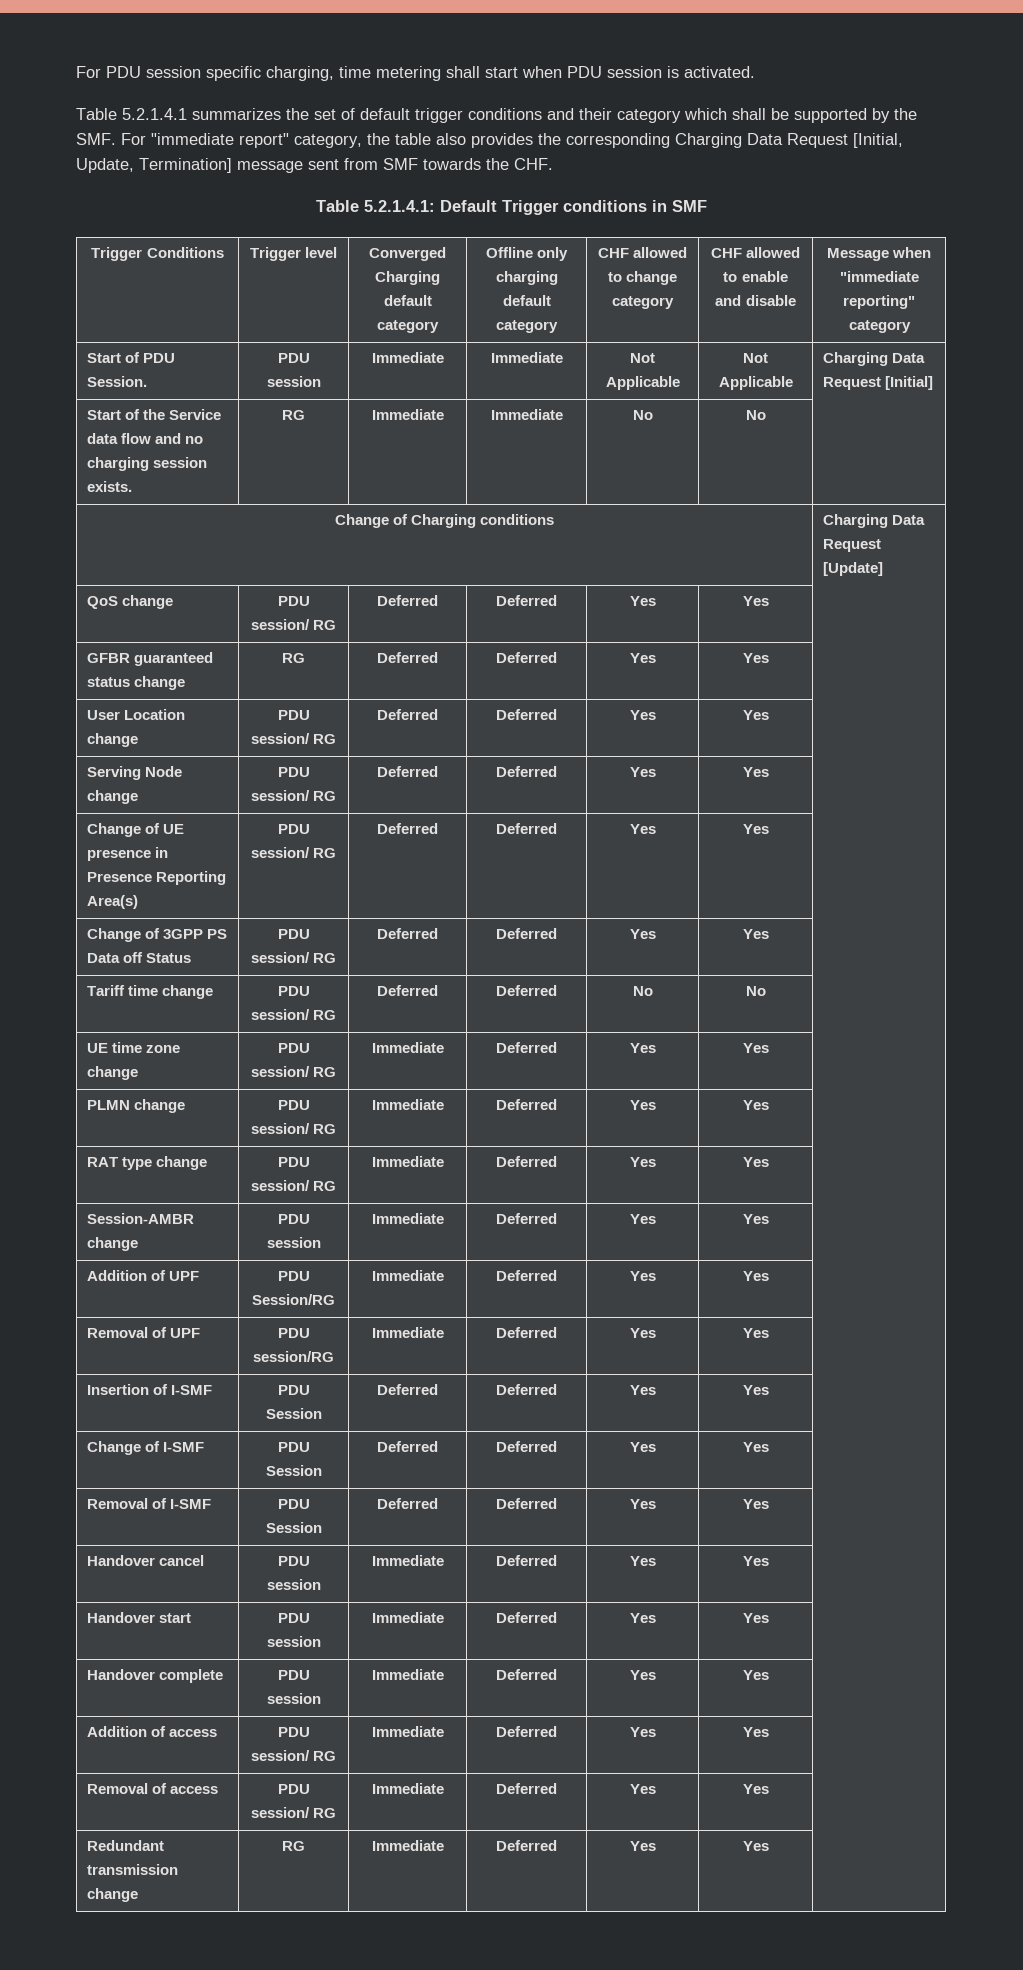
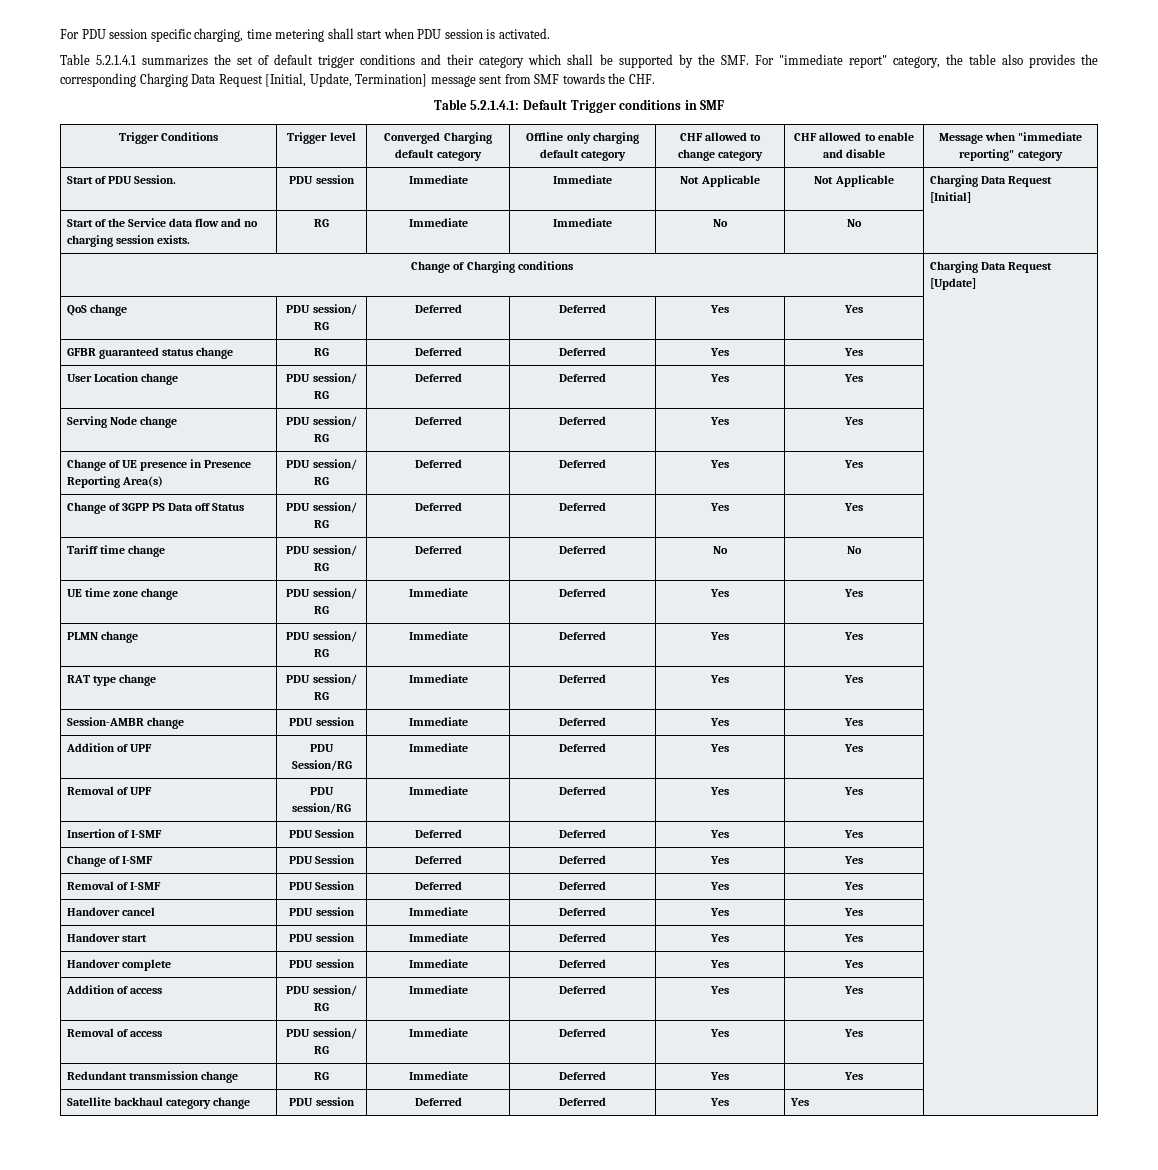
(769, 1846) none -> [66,1097,250,1109] [289,1097,355,1106] [414,1097,462,1106] [559,1097,606,1106] [710,1098,729,1106] [789,1098,809,1106] // Satellite backhaul category change | PDU session | Deferred | Deferred | Yes | Yes |

